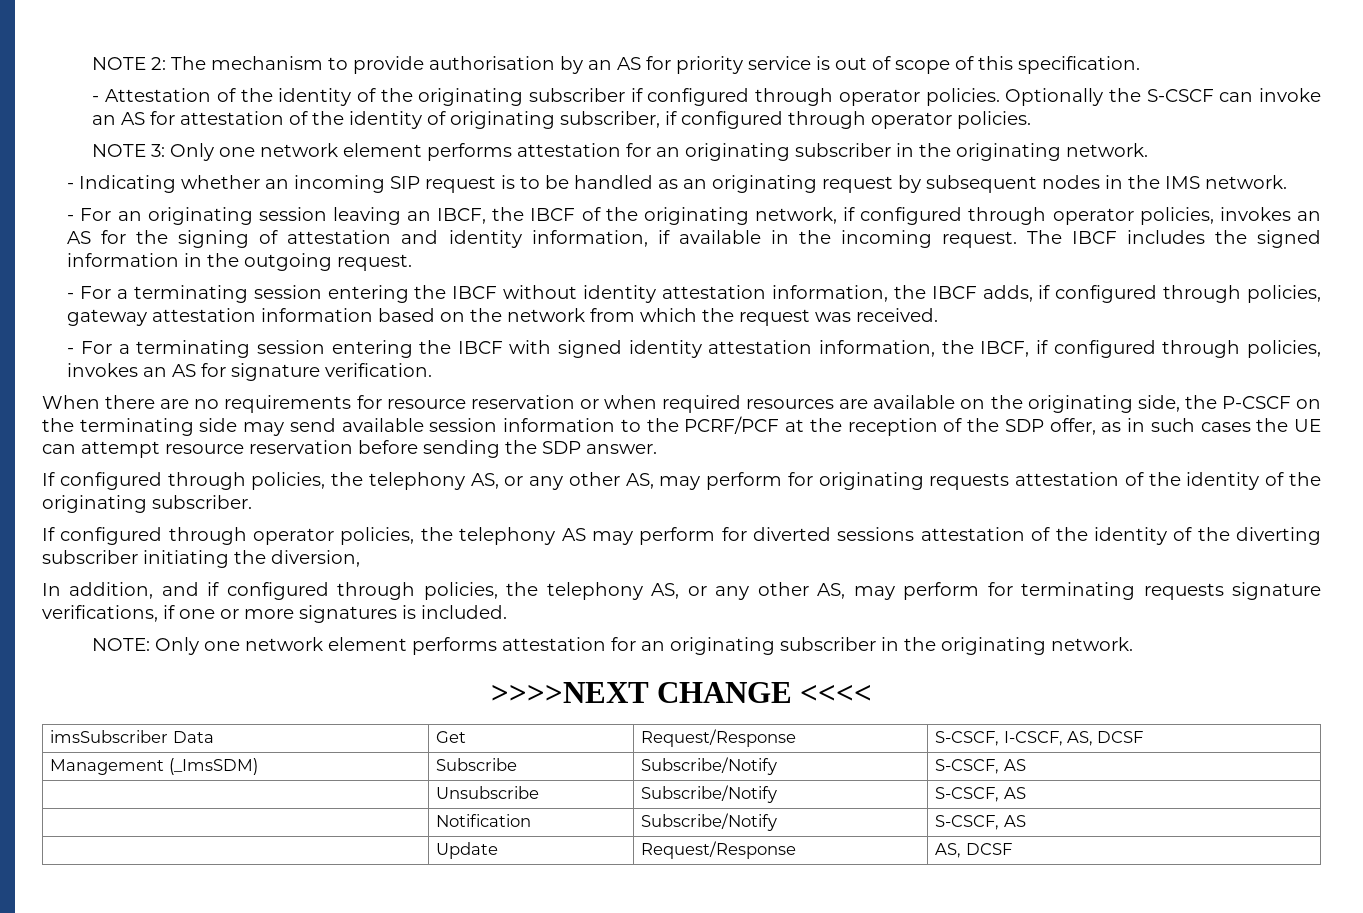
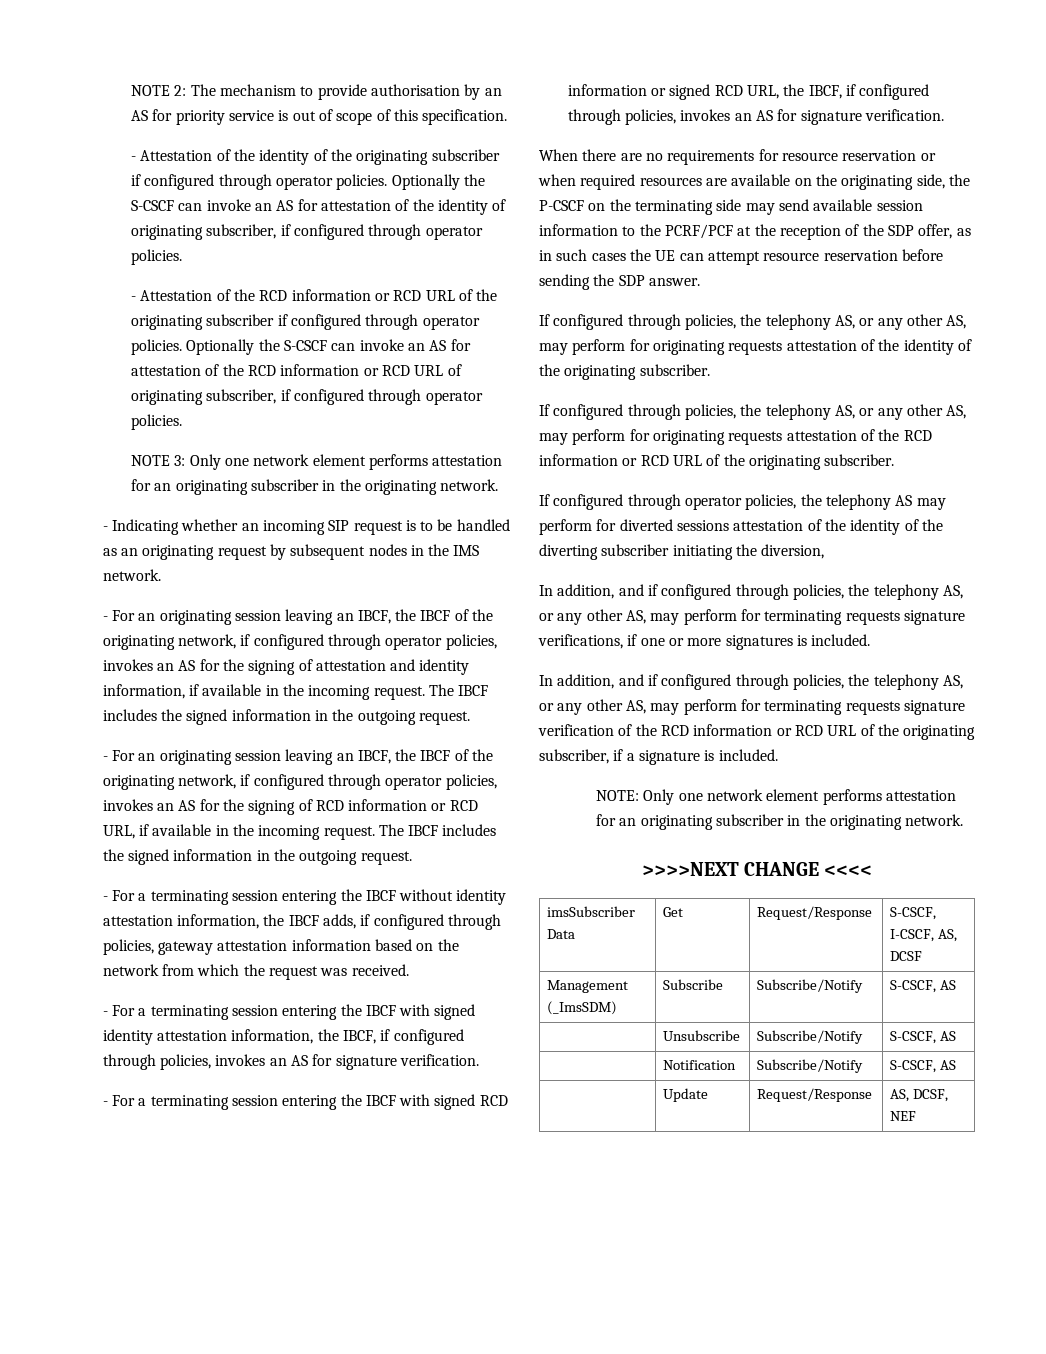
(1032, 120) none -> [131,289,498,301] [131,314,480,330] [131,339,471,355] [131,364,462,376] [131,389,483,405] [131,414,183,430] // - Attestation of the RCD information or RCD URL of the originating subscriber if configured through operator policies. Optionally the S-CSCF can invoke an AS for attestation of the RCD information or RCD URL of originating subscriber, if configured through operator policies.
(413, 262) none -> [102,749,494,765] [102,774,497,790] [102,799,478,815] [102,824,497,840] [102,849,412,865] // - For an originating session leaving an IBCF, the IBCF of the originating network, if configured through operator policies, invokes an AS for the signing of RCD information or RCD URL, if available in the incoming request. The IBCF includes the signed information in the outgoing request.
(433, 370) none -> [102,1094,508,1110] [567,84,930,100] [567,109,944,125] // - For a terminating session entering the IBCF with signed RCD information or signed RCD URL, the IBCF, if configured through policies, invokes an AS for signature verification.
(252, 502) none -> [539,404,967,420] [539,429,932,445] [539,454,895,470] // If configured through policies, the telephony AS, or any other AS, may perform for originating requests attestation of the RCD information or RCD URL of the originating subscriber.
(507, 612) none -> [539,674,963,690] [539,699,965,715] [538,724,976,740] [539,749,778,765] // In addition, and if configured through policies, the telephony AS, or any other AS, may perform for terminating requests signature verification of the RCD information or RCD URL of the originating subscriber, if a signature is included.
[965,843,1012,855] DCSF -> [913,1089,949,1102] [890,1111,917,1121] DCSF, NEF

